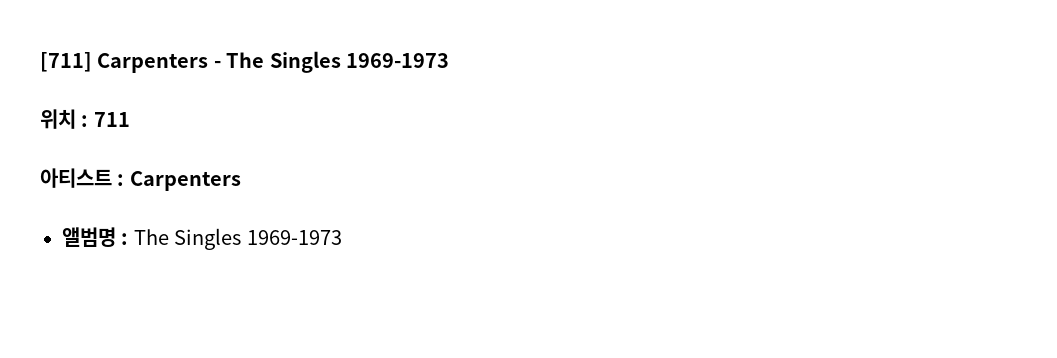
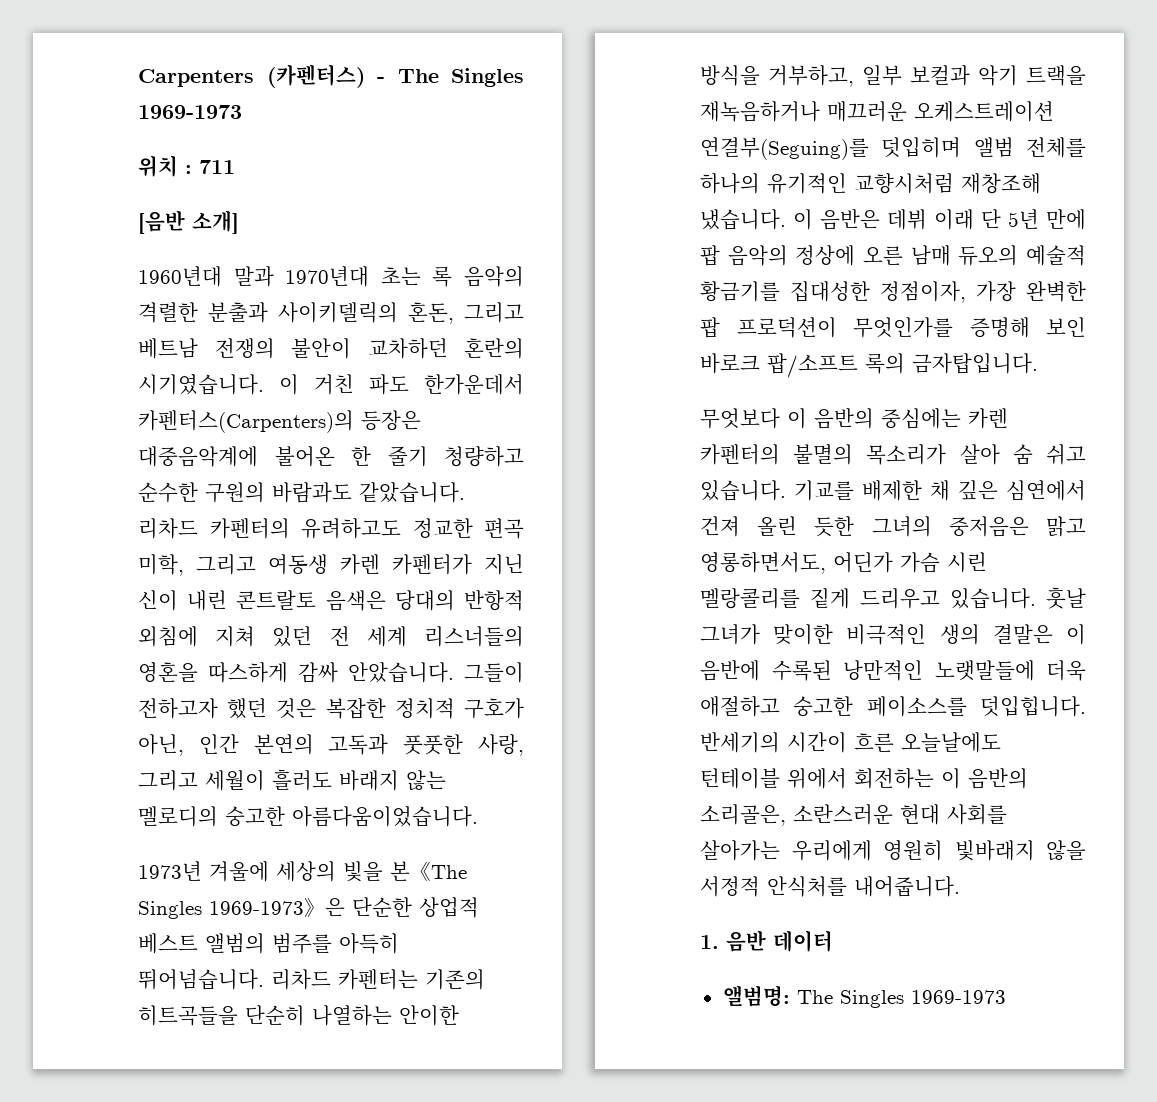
[40,52,209,73] [711] Carpenters -> [138,64,365,88] Carpenters (카펜터스)
[40,168,241,191] [62,227,129,247] 아티스트 : Carpenters // 앨범명 : -> [138,210,239,234] [138,266,524,287] [138,302,524,324] [138,338,524,359] [138,374,524,395] [138,410,421,433] [138,446,524,467] [138,482,465,503] [138,518,524,539] [138,554,524,576] [138,590,524,611] [138,626,524,647] [138,662,524,683] [138,698,524,719] [138,734,524,756] [138,769,446,791] [138,806,478,827] [138,861,467,882] [138,897,479,919] [138,933,399,954] [138,969,485,990] [138,1005,459,1026] [700,65,1086,87] [700,101,1054,122] [700,137,1086,160] [700,173,1041,194] [700,209,1086,230] [700,245,1086,266] [700,281,1086,303] [700,317,1086,338] [700,353,1038,378] [700,408,1008,429] [700,444,1086,465] [700,480,1086,501] [700,516,1086,537] [700,552,987,574] [700,587,1086,609] [700,624,1086,645] [700,660,1086,681] [700,696,1086,717] [700,732,1001,753] [700,768,1028,789] [700,804,1007,826] [700,840,1086,861] [700,876,960,897] [700,930,833,952] [722,985,790,1007] [음반 소개] // 1960년대 말과 1970년대 초는 록 음악의 격렬한 분출과 사이키델릭의 혼돈, 그리고 베트남 전쟁의 불안이 교차하던 혼란의 시기였습니다. 이 거친 파도 한가운데서 카펜터스(Carpenters)의 등장은 대중음악계에 불어온 한 줄기 청량하고 순수한 구원의 바람과도 같았습니다. 리차드 카펜터의 유려하고도 정교한 편곡 미학, 그리고 여동생 카렌 카펜터가 지닌 신이 내린 콘트랄토 음색은 당대의 반항적 외침에 지쳐 있던 전 세계 리스너들의 영혼을 따스하게 감싸 안았습니다. 그들이 전하고자 했던 것은 복잡한 정치적 구호가 아닌, 인간 본연의 고독과 풋풋한 사랑, 그리고 세월이 흘러도 바래지 않는 멜로디의 숭고한 아름다움이었습니다. // 1973년 겨울에 세상의 빛을 본《The Singles 1969-1973》은 단순한 상업적 베스트 앨범의 범주를 아득히 뛰어넘습니다. 리차드 카펜터는 기존의 히트곡들을 단순히 나열하는 안이한 방식을 거부하고, 일부 보컬과 악기 트랙을 재녹음하거나 매끄러운 오케스트레이션 연결부(Seguing)를 덧입히며 앨범 전체를 하나의 유기적인 교향시처럼 재창조해 냈습니다. 이 음반은 데뷔 이래 단 5년 만에 팝 음악의 정상에 오른 남매 듀오의 예술적 황금기를 집대성한 정점이자, 가장 완벽한 팝 프로덕션이 무엇인가를 증명해 보인 바로크 팝/소프트 록의 금자탑입니다. // 무엇보다 이 음반의 중심에는 카렌 카펜터의 불멸의 목소리가 살아 숨 쉬고 있습니다. 기교를 배제한 채 깊은 심연에서 건져 올린 듯한 그녀의 중저음은 맑고 영롱하면서도, 어딘가 가슴 시린 멜랑콜리를 짙게 드리우고 있습니다. 훗날 그녀가 맞이한 비극적인 생의 결말은 이 음반에 수록된 낭만적인 노랫말들에 더욱 애절하고 숭고한 페이소스를 덧입힙니다. 반세기의 시간이 흐른 오늘날에도 턴테이블 위에서 회전하는 이 음반의 소리골은, 소란스러운 현대 사회를 살아가는 우리에게 영원히 빛바래지 않을 서정적 안식처를 내어줍니다. // 1. 음반 데이터 // 앨범명:

